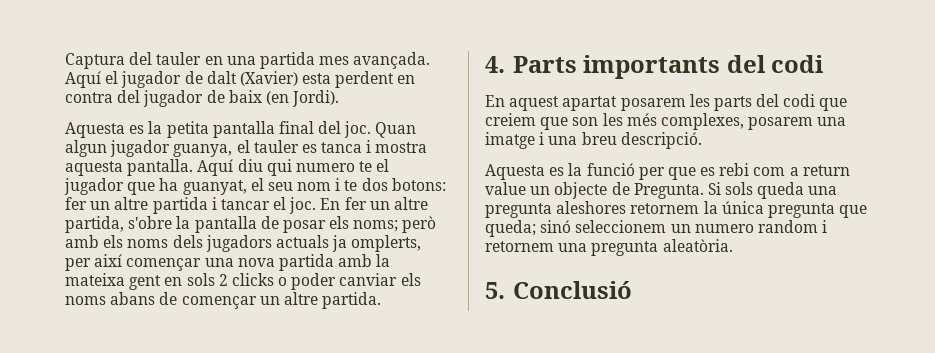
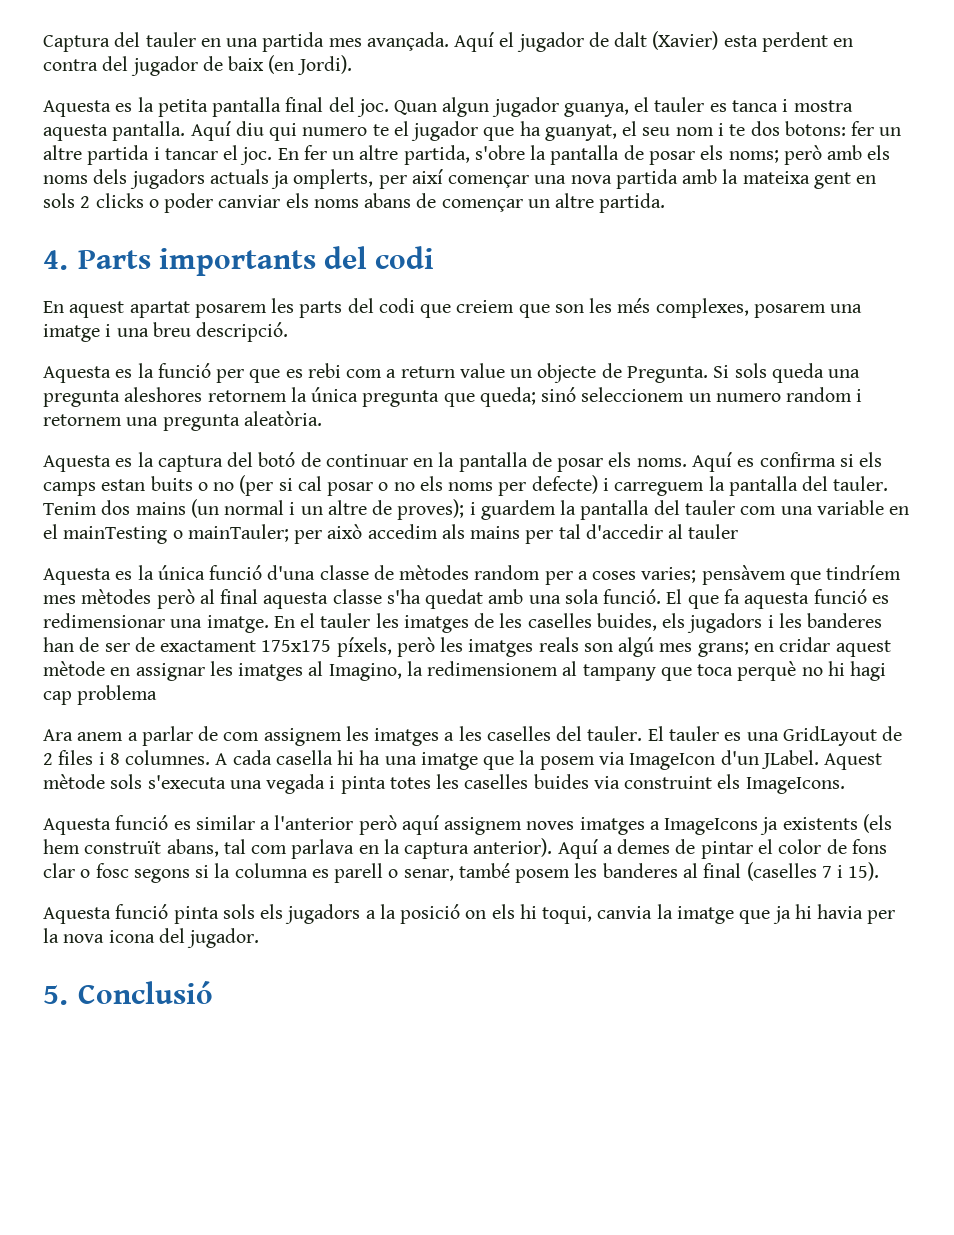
(733, 245) none -> [43,452,883,472] [43,475,889,496] [43,499,910,520] [43,524,739,544] [43,565,902,585] [43,589,889,609] [43,613,883,633] [43,637,891,657] [43,661,887,681] [43,685,158,705] [43,726,903,746] [43,750,883,770] [43,774,845,794] [43,814,892,835] [43,838,887,859] [43,862,880,883] [43,904,896,924] [43,928,260,948] // Aquesta es la captura del botó de continuar en la pantalla de posar els noms. Aquí es confirma si els camps estan buits o no (per si cal posar o no els noms per defecte) i carreguem la pantalla del tauler. Tenim dos mains (un normal i un altre de proves); i guardem la pantalla del tauler com una variable en el mainTesting o mainTauler; per això accedim als mains per tal d'accedir al tauler // Aquesta es la única funció d'una classe de mètodes random per a coses varies; pensàvem que tindríem mes mètodes però al final aquesta classe s'ha quedat amb una sola funció. El que fa aquesta funció es redimensionar una imatge. En el tauler les imatges de les caselles buides, els jugadors i les banderes han de ser de exactament 175x175 píxels, però les imatges reals son algú mes grans; en cridar aquest mètode en assignar les imatges al Imagino, la redimensionem al tampany que toca perquè no hi hagi cap problema // Ara anem a parlar de com assignem les imatges a les caselles del tauler. El tauler es una GridLayout de 2 files i 8 columnes. A cada casella hi ha una imatge que la posem via ImageIcon d'un JLabel. Aquest mètode sols s'executa una vegada i pinta totes les caselles buides via construint els ImageIcons. // Aquesta funció es similar a l'anterior però aquí assignem noves imatges a ImageIcons ja existents (els hem construït abans, tal com parlava en la captura anterior). Aquí a demes de pintar el color de fons clar o fosc segons si la columna es parell o senar, també posem les banderes al final (caselles 7 i 15). // Aquesta funció pinta sols els jugadors a la posició on els hi toqui, canvia la imatge que ja hi havia per la nova icona del jugador.

